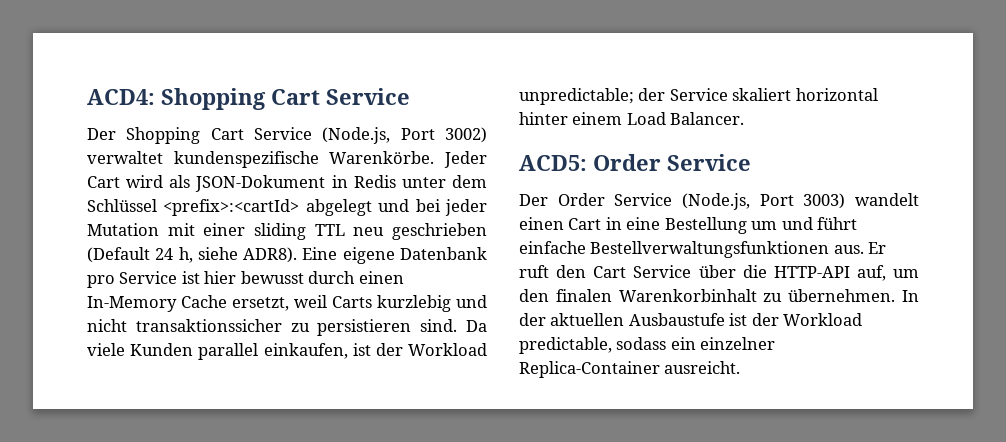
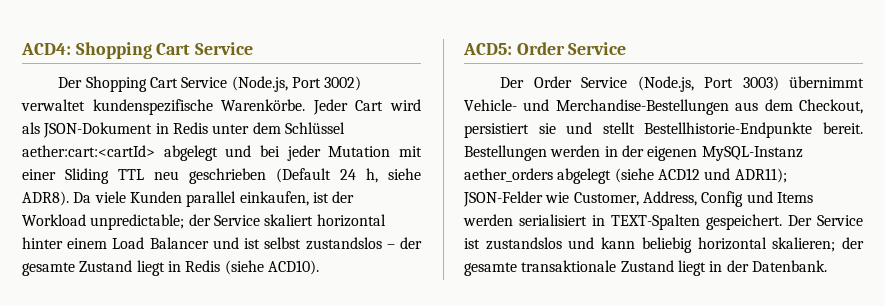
[163,199,300,216] <prefix>:<cartId> -> [22,145,155,157] aether:cart:<cartId>
[253,223,306,240] sliding -> [65,168,109,184] Sliding
[302,247,487,264] [87,271,404,288] [87,295,487,312] [87,319,458,336] Eine eigene Datenbank pro Service ist hier bewusst durch einen In-Memory Cache ersetzt, weil Carts kurzlebig und nicht transaktionssicher zu persistieren sind. -> (69, 198) none
[670,112,745,125] Balancer. -> [149,237,423,250] [22,260,319,276] Balancer und ist selbst zustandslos – der gesamte Zustand liegt in Redis (siehe ACD10).
[855,193,919,206] [519,217,858,234] [519,241,887,258] [519,265,919,281] [519,289,919,302] [519,313,863,326] [519,337,776,354] [519,361,741,378] wandelt einen Cart in eine Bestellung um und führt einfache Bestellverwaltungsfunktionen aus. Er ruft den Cart Service über die HTTP-API auf, um den finalen Warenkorbinhalt zu übernehmen. In der aktuellen Ausbaustufe ist der Workload predictable, sodass ein einzelner Replica-Container ausreicht. -> [789,76,864,88] [464,99,864,115] [464,122,863,138] [464,145,803,161] [464,168,787,184] [463,191,813,207] [463,214,863,230] [464,237,864,253] [464,260,827,276] übernimmt Vehicle- und Merchandise-Bestellungen aus dem Checkout, persistiert sie und stellt Bestellhistorie-Endpunkte bereit. Bestellungen werden in der eigenen MySQL-Instanz aether_orders abgelegt (siehe ACD12 und ADR11); JSON-Felder wie Customer, Address, Config und Items werden serialisiert in TEXT-Spalten gespeichert. Der Service ist zustandslos und kann beliebig horizontal skalieren; der gesamte transaktionale Zustand liegt in der Datenbank.

